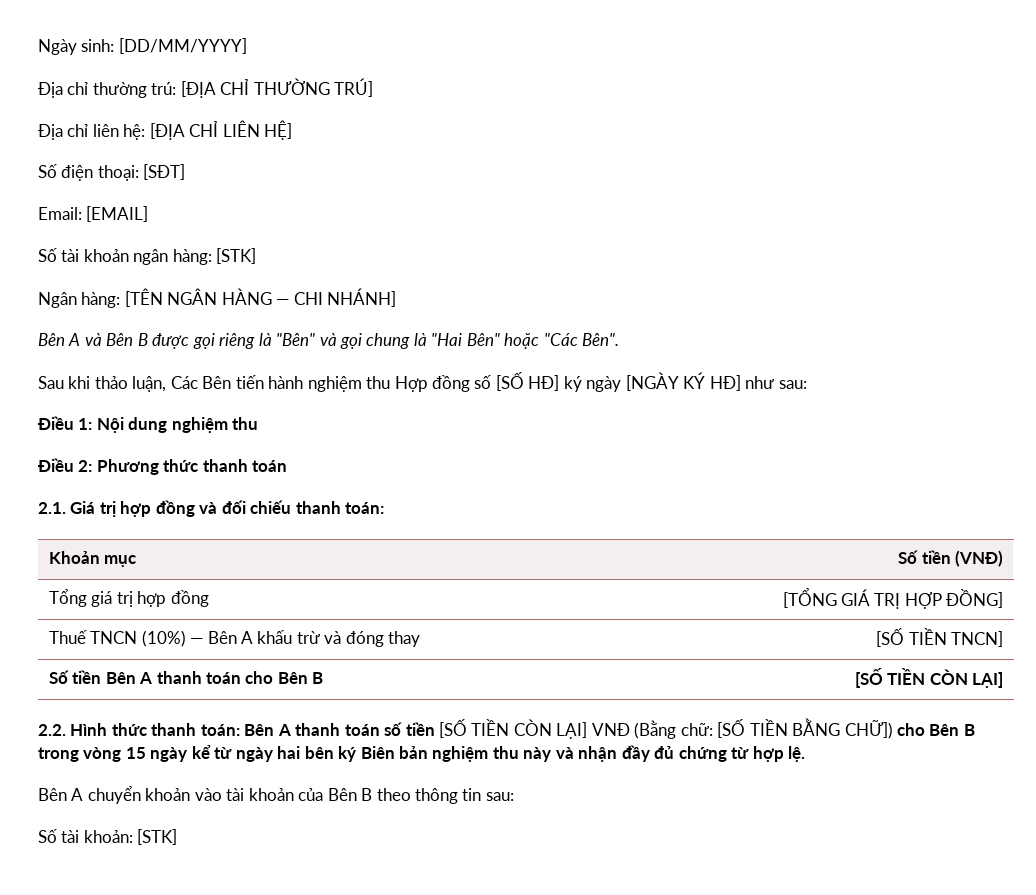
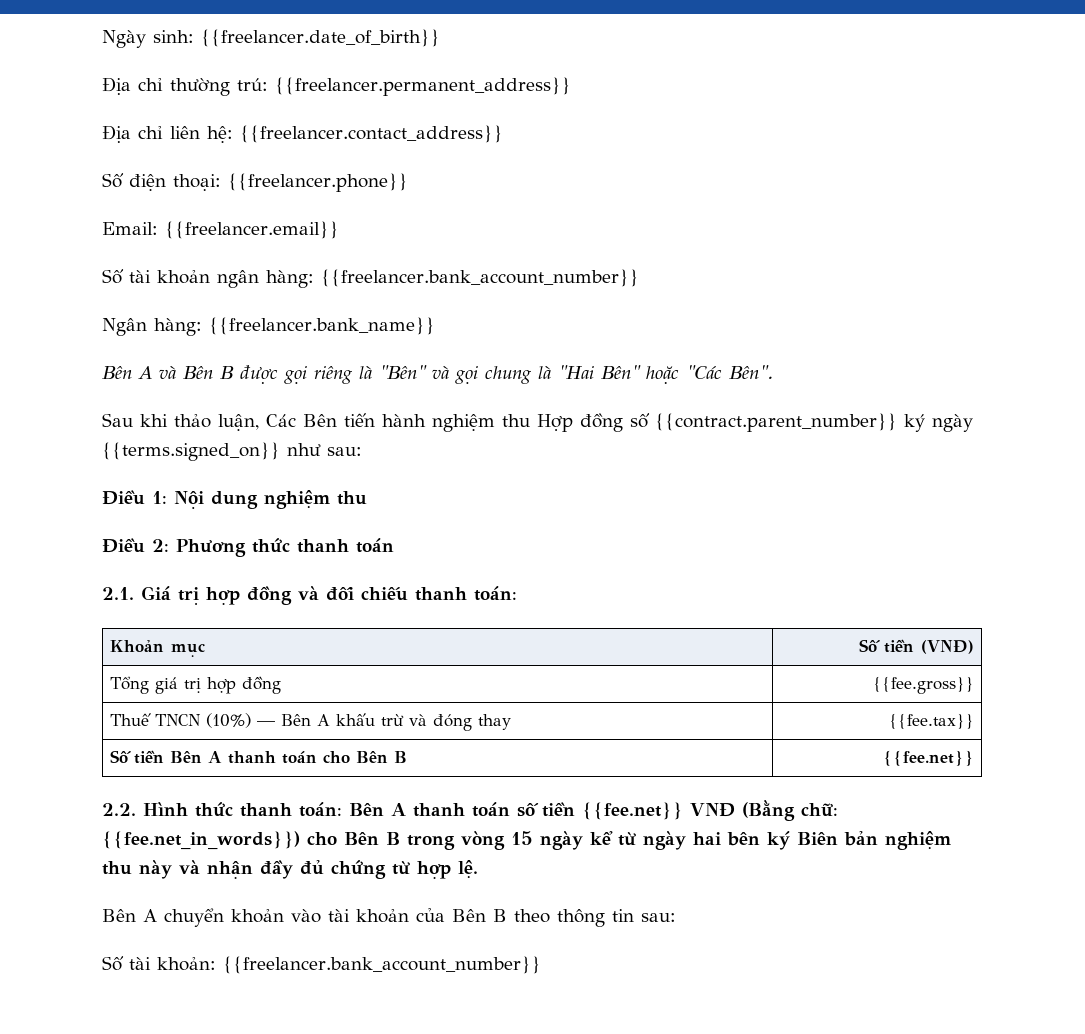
[118,38,247,54] [DD/MM/YYYY] -> [201,29,440,47] {{freelancer.date_of_birth}}
[180,78,374,98] [ĐỊA CHỈ THƯỜNG TRÚ] -> [275,77,571,96] {{freelancer.permanent_address}}
[149,120,293,140] [ĐỊA CHỈ LIÊN HỆ] -> [240,125,503,143] {{freelancer.contact_address}}
[143,164,186,180] [SĐT] -> [228,173,408,192] {{freelancer.phone}}
[86,206,149,222] [EMAIL] -> [165,221,339,239] {{freelancer.email}}
[216,248,257,264] [STK] -> [321,269,639,287] {{freelancer.bank_account_number}}
[124,288,397,307] [TÊN NGÂN HÀNG — CHI NHÁNH] -> [209,317,435,335] {{freelancer.bank_name}}
[495,372,741,392] [SỐ HĐ] ký ngày [NGÀY KÝ HĐ] -> [655,413,973,432] [102,442,280,461] {{contract.parent_number}} ký ngày {{terms.signed_on}}
[782,588,1004,609] [TỔNG GIÁ TRỊ HỢP ĐỒNG] -> [872,676,974,694] {{fee.gross}}
[876,628,1004,647] [SỐ TIỀN TNCN] -> [888,713,974,729] {{fee.tax}}
[854,668,1004,688] [SỐ TIỀN CÒN LẠI] -> [882,750,974,766] {{fee.net}}
[439,718,893,739] [SỐ TIỀN CÒN LẠI] VNĐ (Bằng chữ: [SỐ TIỀN BẰNG CHỮ]) -> [582,800,838,821] [102,831,300,850] {{fee.net}} VNĐ (Bằng chữ: {{fee.net_in_words}})
[137,829,178,845] [STK] -> [223,956,541,974] {{freelancer.bank_account_number}}

